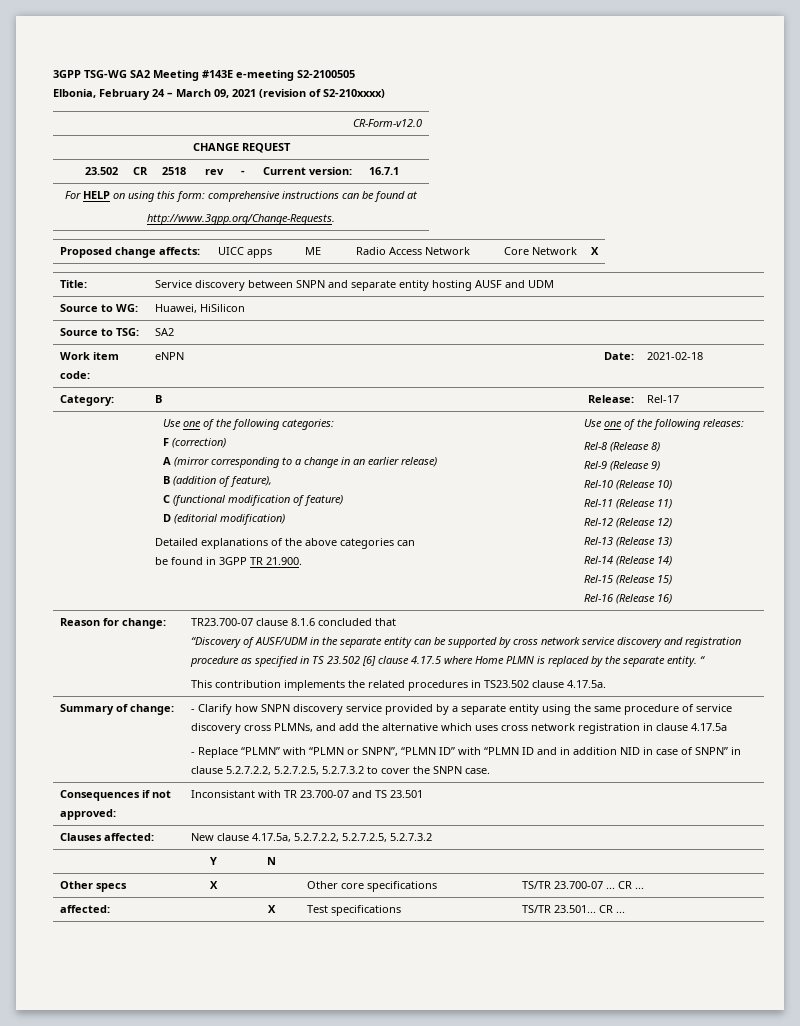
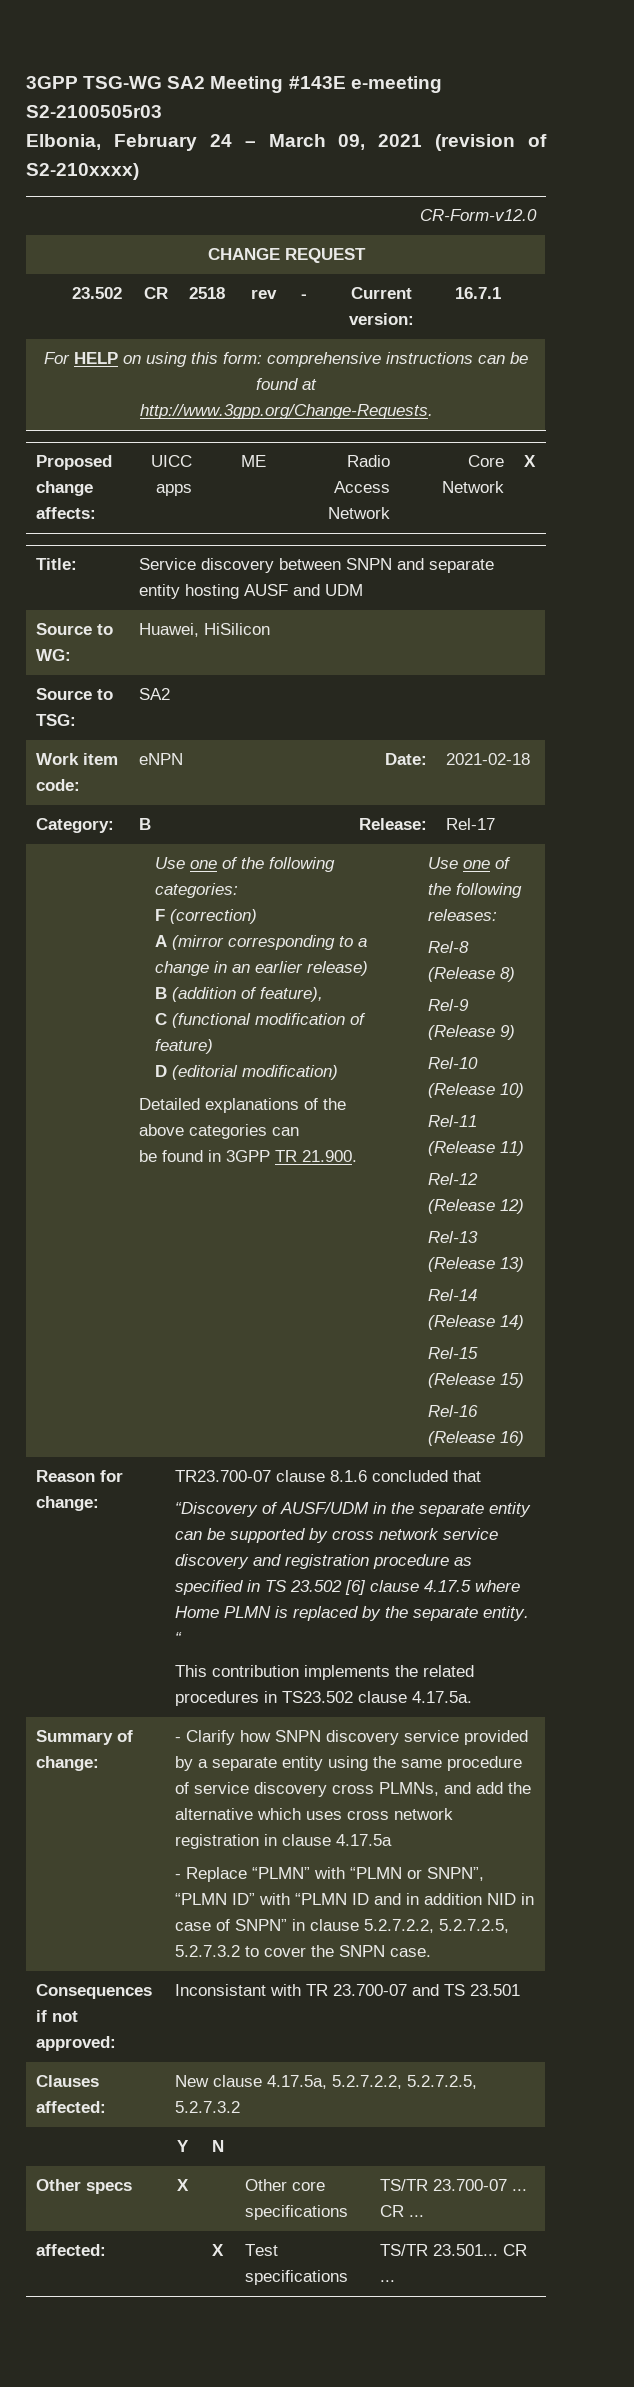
[297,70,355,78] S2-2100505 -> [26,105,162,118] S2-2100505r03

